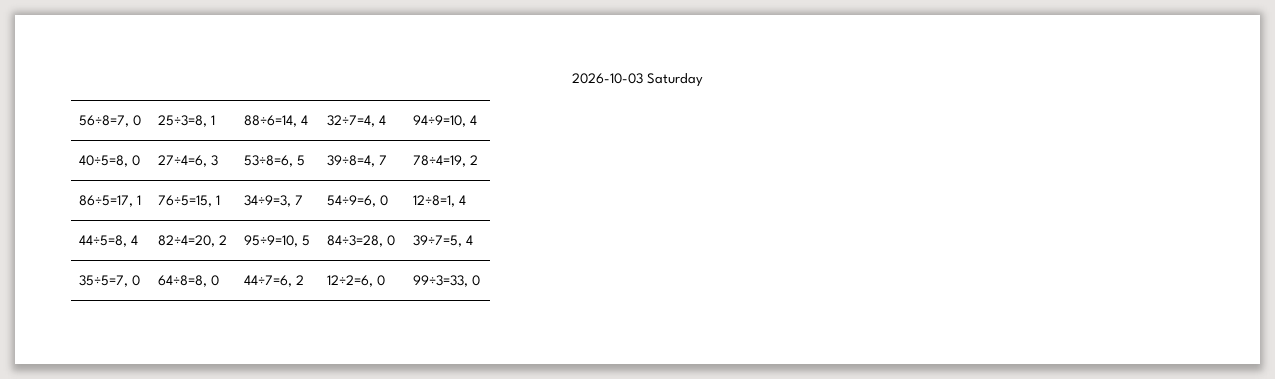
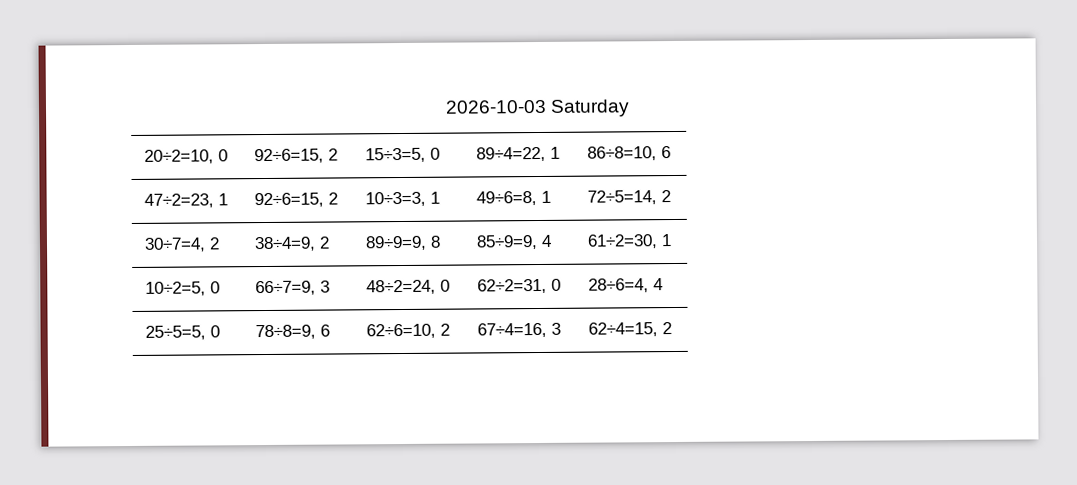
[78,115,141,127] [157,115,215,127] [243,115,308,127] [326,115,386,127] [412,115,477,127] [78,155,140,167] [157,155,218,167] [243,155,305,167] [326,155,387,167] [412,155,478,167] [78,195,141,207] [157,195,220,207] [243,195,303,207] [326,195,388,207] [412,195,466,207] [78,235,138,247] [157,235,227,247] [243,235,310,247] [326,235,395,247] [412,235,473,247] [78,275,140,287] [157,275,219,287] [243,275,304,287] [326,275,385,287] [412,275,480,287] 56÷8=7, 0 | 25÷3=8, 1 | 88÷6=14, 4 | 32÷7=4, 4 | 94÷9=10, 4 // 40÷5=8, 0 | 27÷4=6, 3 | 53÷8=6, 5 | 39÷8=4, 7 | 78÷4=19, 2 // 86÷5=17, 1 | 76÷5=15, 1 | 34÷9=3, 7 | 54÷9=6, 0 | 12÷8=1, 4 // 44÷5=8, 4 | 82÷4=20, 2 | 95÷9=10, 5 | 84÷3=28, 0 | 39÷7=5, 4 // 35÷5=7, 0 | 64÷8=8, 0 | 44÷7=6, 2 | 12÷2=6, 0 | 99÷3=33, 0 -> [143,149,228,164] [253,148,338,164] [364,147,440,163] [475,146,560,162] [586,146,671,161] [143,193,228,208] [253,192,338,208] [364,191,440,207] [475,190,551,206] [586,190,671,205] [143,237,220,252] [253,236,330,252] [364,235,441,251] [475,234,552,250] [586,234,672,249] [144,281,220,296] [254,280,330,296] [365,279,450,295] [476,278,561,294] [587,278,663,293] [144,325,220,340] [254,324,330,340] [365,323,450,339] [476,322,561,338] [587,322,672,337] 20÷2=10, 0 | 92÷6=15, 2 | 15÷3=5, 0 | 89÷4=22, 1 | 86÷8=10, 6 // 47÷2=23, 1 | 92÷6=15, 2 | 10÷3=3, 1 | 49÷6=8, 1 | 72÷5=14, 2 // 30÷7=4, 2 | 38÷4=9, 2 | 89÷9=9, 8 | 85÷9=9, 4 | 61÷2=30, 1 // 10÷2=5, 0 | 66÷7=9, 3 | 48÷2=24, 0 | 62÷2=31, 0 | 28÷6=4, 4 // 25÷5=5, 0 | 78÷8=9, 6 | 62÷6=10, 2 | 67÷4=16, 3 | 62÷4=15, 2

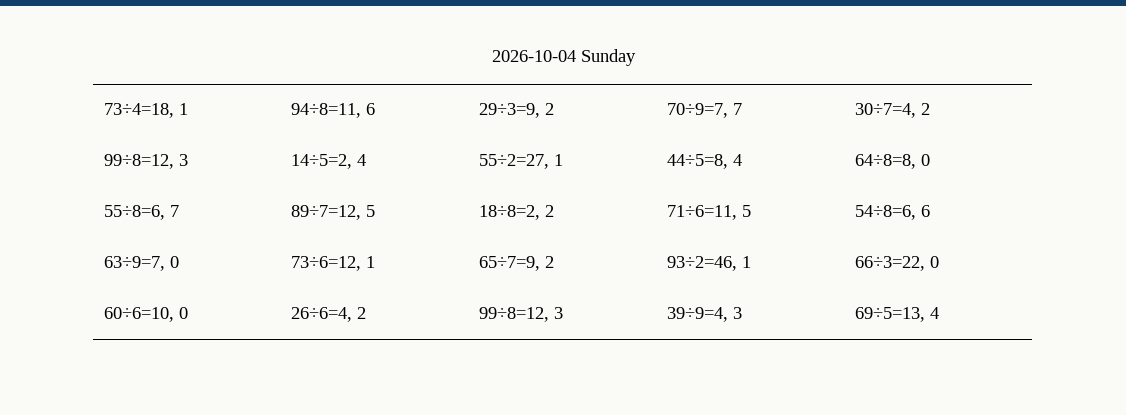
[444,99,631,117] [143,149,228,164] [253,148,338,164] [364,147,440,163] [475,146,560,162] [586,146,671,161] [143,193,228,208] [253,192,338,208] [364,191,440,207] [475,190,551,206] [586,190,671,205] [143,237,220,252] [253,236,330,252] [364,235,441,251] [475,234,552,250] [586,234,672,249] [144,281,220,296] [254,280,330,296] [365,279,450,295] [476,278,561,294] [587,278,663,293] [144,325,220,340] [254,324,330,340] [365,323,450,339] [476,322,561,338] [587,322,672,337] 2026-10-03 Saturday // 20÷2=10, 0 | 92÷6=15, 2 | 15÷3=5, 0 | 89÷4=22, 1 | 86÷8=10, 6 // 47÷2=23, 1 | 92÷6=15, 2 | 10÷3=3, 1 | 49÷6=8, 1 | 72÷5=14, 2 // 30÷7=4, 2 | 38÷4=9, 2 | 89÷9=9, 8 | 85÷9=9, 4 | 61÷2=30, 1 // 10÷2=5, 0 | 66÷7=9, 3 | 48÷2=24, 0 | 62÷2=31, 0 | 28÷6=4, 4 // 25÷5=5, 0 | 78÷8=9, 6 | 62÷6=10, 2 | 67÷4=16, 3 | 62÷4=15, 2 -> [491,49,636,66] [103,103,188,118] [290,103,375,118] [478,103,554,118] [666,103,742,118] [854,103,930,118] [103,154,188,169] [290,154,366,169] [478,154,563,169] [666,154,742,169] [854,154,930,169] [103,205,179,220] [290,205,375,220] [478,205,554,220] [666,205,751,220] [854,205,930,220] [103,256,179,271] [290,256,375,271] [478,256,554,271] [666,256,751,271] [854,256,939,271] [103,307,188,322] [290,307,366,322] [478,307,563,322] [666,307,742,322] [854,307,939,322] 2026-10-04 Sunday // 73÷4=18, 1 | 94÷8=11, 6 | 29÷3=9, 2 | 70÷9=7, 7 | 30÷7=4, 2 // 99÷8=12, 3 | 14÷5=2, 4 | 55÷2=27, 1 | 44÷5=8, 4 | 64÷8=8, 0 // 55÷8=6, 7 | 89÷7=12, 5 | 18÷8=2, 2 | 71÷6=11, 5 | 54÷8=6, 6 // 63÷9=7, 0 | 73÷6=12, 1 | 65÷7=9, 2 | 93÷2=46, 1 | 66÷3=22, 0 // 60÷6=10, 0 | 26÷6=4, 2 | 99÷8=12, 3 | 39÷9=4, 3 | 69÷5=13, 4

